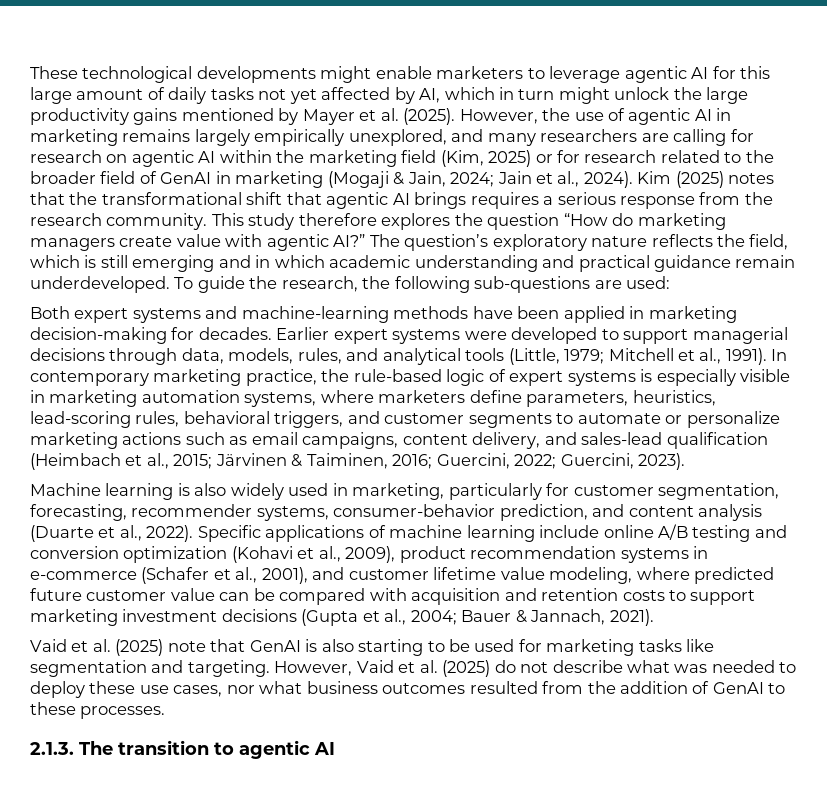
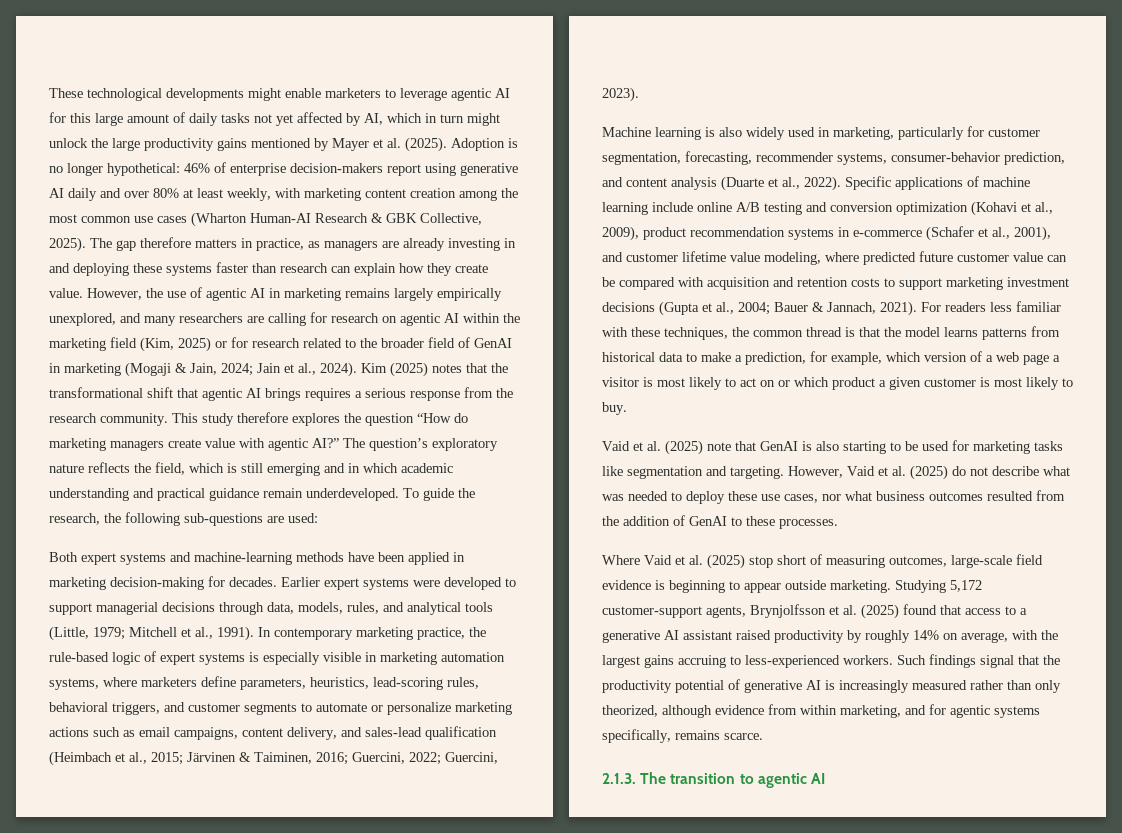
(456, 116) none -> [451,138,518,151] [49,162,518,176] [49,188,518,201] [49,212,482,227] [49,237,516,252] [49,262,488,276] [49,288,83,298] Adoption is no longer hypothetical: 46% of enterprise decision-makers report using generative AI daily and over 80% at least weekly, with marketing content creation among the most common use cases (Wharton Human-AI Research & GBK Collective, 2025). The gap therefore matters in practice, as managers are already investing in and deploying these systems faster than research can explain how they create value.
(654, 617) none -> [921,301,1061,312] [602,326,1060,340] [602,351,1060,365] [602,377,1073,390] [602,402,627,415] For readers less familiar with these techniques, the common thread is that the model learns patterns from historical data to make a prediction, for example, which version of a web page a visitor is most likely to act on or which product a given customer is most likely to buy.
(166, 712) none -> [602,554,1043,569] [602,580,982,593] [602,604,1027,619] [602,630,1058,643] [602,654,1060,668] [602,679,1061,693] [602,704,1040,718] [602,729,763,743] // Where Vaid et al. (2025) stop short of measuring outcomes, large-scale field evidence is beginning to appear outside marketing. Studying 5,172 customer-support agents, Brynjolfsson et al. (2025) found that access to a generative AI assistant raised productivity by roughly 14% on average, with the largest gains accruing to less-experienced workers. Such findings signal that the productivity potential of generative AI is increasingly measured rather than only theorized, although evidence from within marketing, and for agentic systems specifically, remains scarce.

